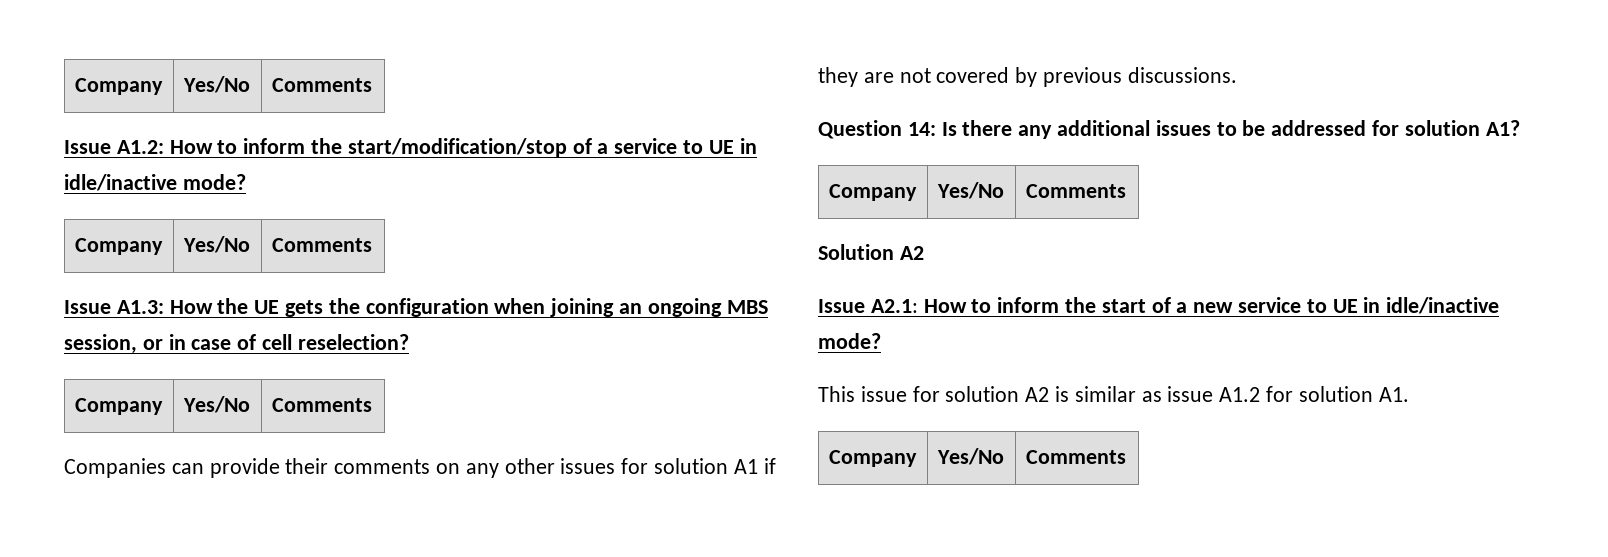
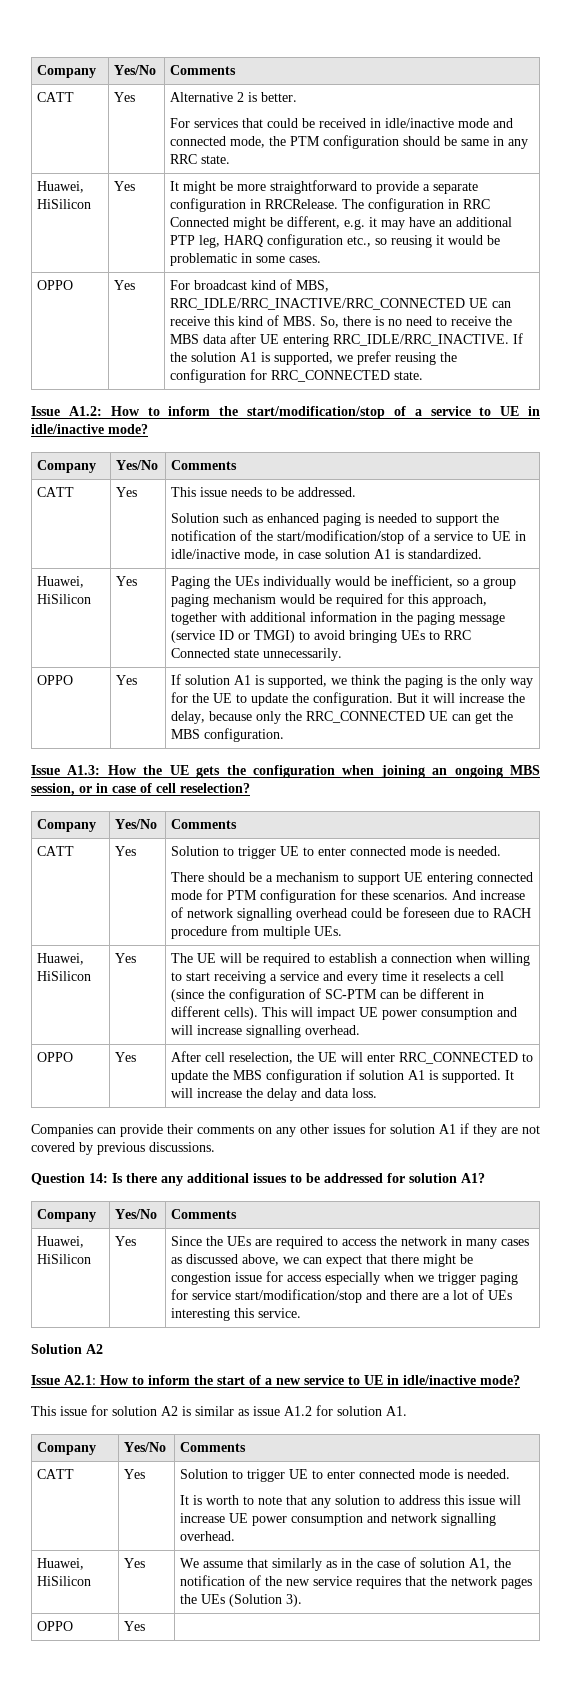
[74,78,163,95] [182,76,250,93] [271,78,372,92] Company | Yes/No | Comments -> [37,65,97,78] [114,65,157,75] [170,65,237,75] [37,92,75,102] [114,92,136,102] [170,92,298,102] [170,118,514,128] [170,135,529,149] [170,154,231,164] [37,181,85,193] [37,199,92,209] [114,181,136,191] [170,180,479,194] [170,198,491,212] [170,216,513,230] [170,234,501,248] [170,253,322,266] [37,280,74,290] [114,280,136,290] [170,279,330,292] [170,298,512,310] [170,315,513,328] [170,333,524,347] [170,351,458,365] [170,369,424,383] Company | Yes/No | Comments // CATT | Yes | Alternative 2 is better. // For services that could be received in idle/inactive mode and connected mode, the PTM configuration should be same in any RRC state. // Huawei, HiSilicon | Yes | It might be more straightforward to provide a separate configuration in RRCRelease. The configuration in RRC Connected might be different, e.g. it may have an additional PTP leg, HARQ configuration etc., so reusing it would be problematic in some cases. // OPPO | Yes | For broadcast kind of MBS, RRC_IDLE/RRC_INACTIVE/RRC_CONNECTED UE can receive this kind of MBS. So, there is no need to receive the MBS data after UE entering RRC_IDLE/RRC_INACTIVE. If the solution A1 is supported, we prefer reusing the configuration for RRC_CONNECTED state.
(372, 245) none -> [37,487,75,497] [116,487,138,497] [171,487,357,497] [171,513,500,526] [171,530,527,544] [171,549,483,561] [37,576,85,588] [37,594,92,604] [116,576,138,586] [171,575,517,589] [171,593,488,607] [171,611,506,625] [171,630,472,643] [171,648,343,661] [37,675,74,685] [116,675,138,685] [171,674,534,688] [171,692,526,706] [171,711,514,724] [171,728,285,742] // CATT | Yes | This issue needs to be addressed. // Solution such as enhanced paging is needed to support the notification of the start/modification/stop of a service to UE in idle/inactive mode, in case solution A1 is standardized. // Huawei, HiSilicon | Yes | Paging the UEs individually would be inefficient, so a group paging mechanism would be required for this approach, together with additional information in the paging message (service ID or TMGI) to avoid bringing UEs to RRC Connected state unnecessarily. // OPPO | Yes | If solution A1 is supported, we think the paging is the only way for the UE to update the configuration. But it will increase the delay, because only the RRC_CONNECTED UE can get the MBS configuration.
(372, 405) none -> [37,846,75,856] [115,846,137,856] [171,846,502,859] [171,872,534,885] [171,889,526,903] [171,907,532,921] [171,925,343,939] [37,953,85,965] [37,971,92,981] [115,953,137,963] [171,953,531,966] [171,971,505,984] [171,988,485,1002] [171,1006,518,1020] [171,1025,361,1038] [37,1052,74,1062] [115,1052,137,1062] [171,1051,534,1064] [171,1069,515,1083] [171,1088,378,1101] // CATT | Yes | Solution to trigger UE to enter connected mode is needed. // There should be a mechanism to support UE entering connected mode for PTM configuration for these scenarios. And increase of network signalling overhead could be foreseen due to RACH procedure from multiple UEs. // Huawei, HiSilicon | Yes | The UE will be required to establish a connection when willing to start receiving a service and every time it reselects a cell (since the configuration of SC-PTM can be different in different cells). This will impact UE power consumption and will increase signalling overhead. // OPPO | Yes | After cell reselection, the UE will enter RRC_CONNECTED to update the MBS configuration if solution A1 is supported. It will increase the delay and data loss.
(1126, 191) none -> [37,1236,85,1248] [37,1254,92,1264] [115,1236,137,1246] [171,1236,530,1249] [171,1254,474,1267] [171,1271,519,1285] [171,1289,513,1303] [171,1308,302,1321] // Huawei, HiSilicon | Yes | Since the UEs are required to access the network in many cases as discussed above, we can expect that there might be congestion issue for access especially when we trigger paging for service start/modification/stop and there are a lot of UEs interesting this service.
(1126, 457) none -> [37,1469,75,1479] [124,1469,146,1479] [180,1469,511,1482] [180,1495,522,1508] [180,1513,497,1526] [180,1531,236,1541] [37,1558,85,1570] [37,1576,92,1586] [124,1558,146,1568] [180,1557,512,1571] [180,1575,533,1589] [180,1594,303,1607] [37,1621,74,1631] [124,1621,146,1631] // CATT | Yes | Solution to trigger UE to enter connected mode is needed. // It is worth to note that any solution to address this issue will increase UE power consumption and network signalling overhead. // Huawei, HiSilicon | Yes | We assume that similarly as in the case of solution A1, the notification of the new service requires that the network pages the UEs (Solution 3). // OPPO | Yes |

